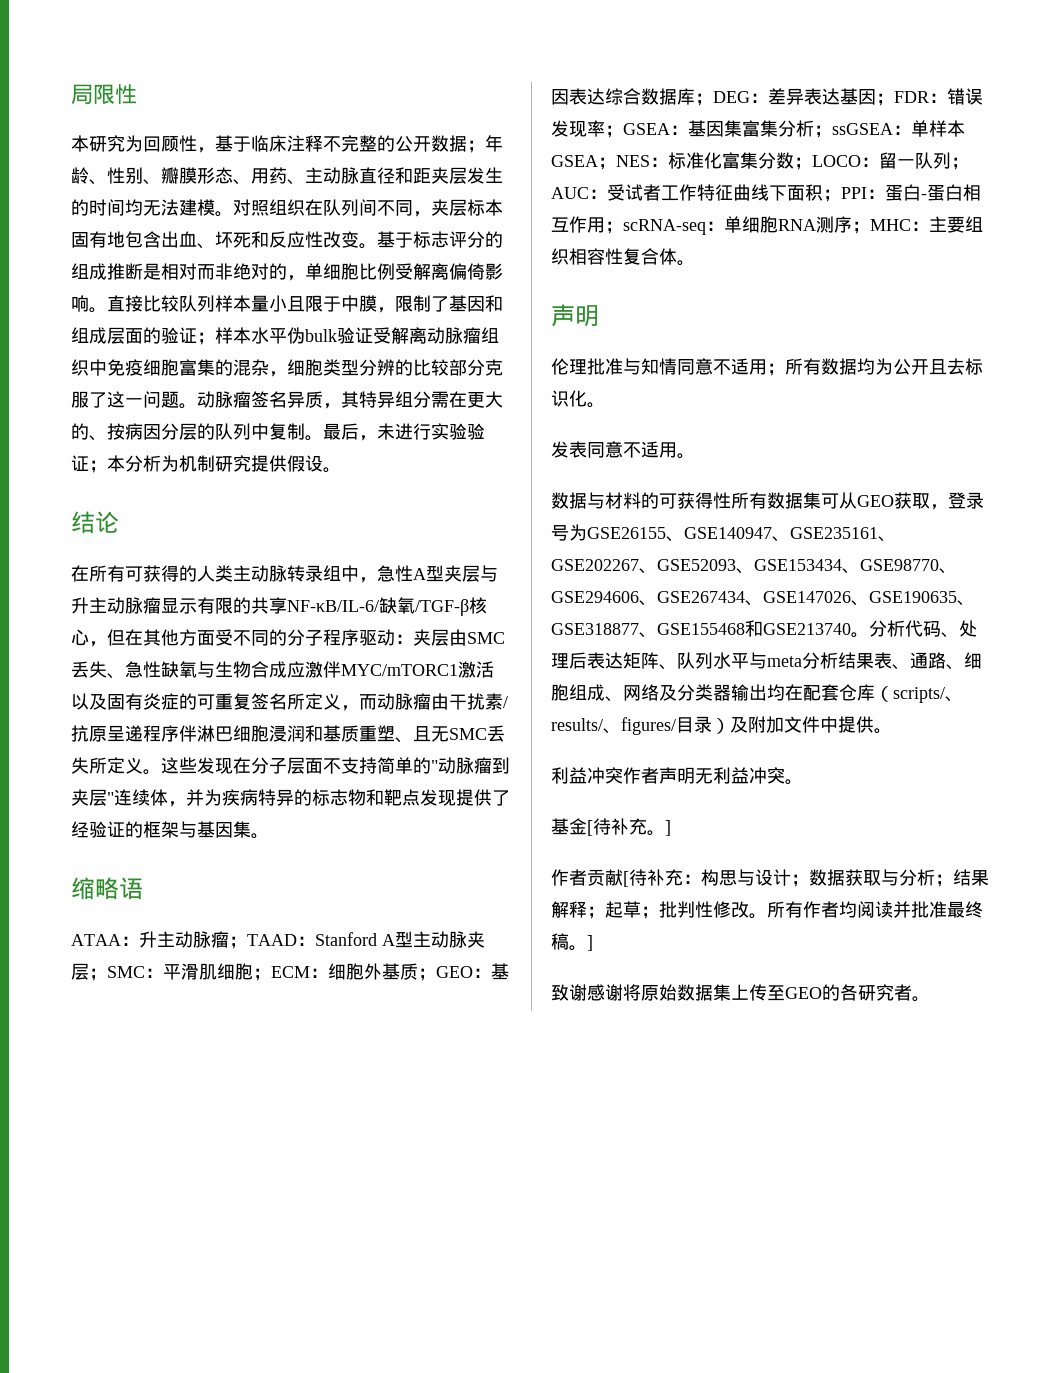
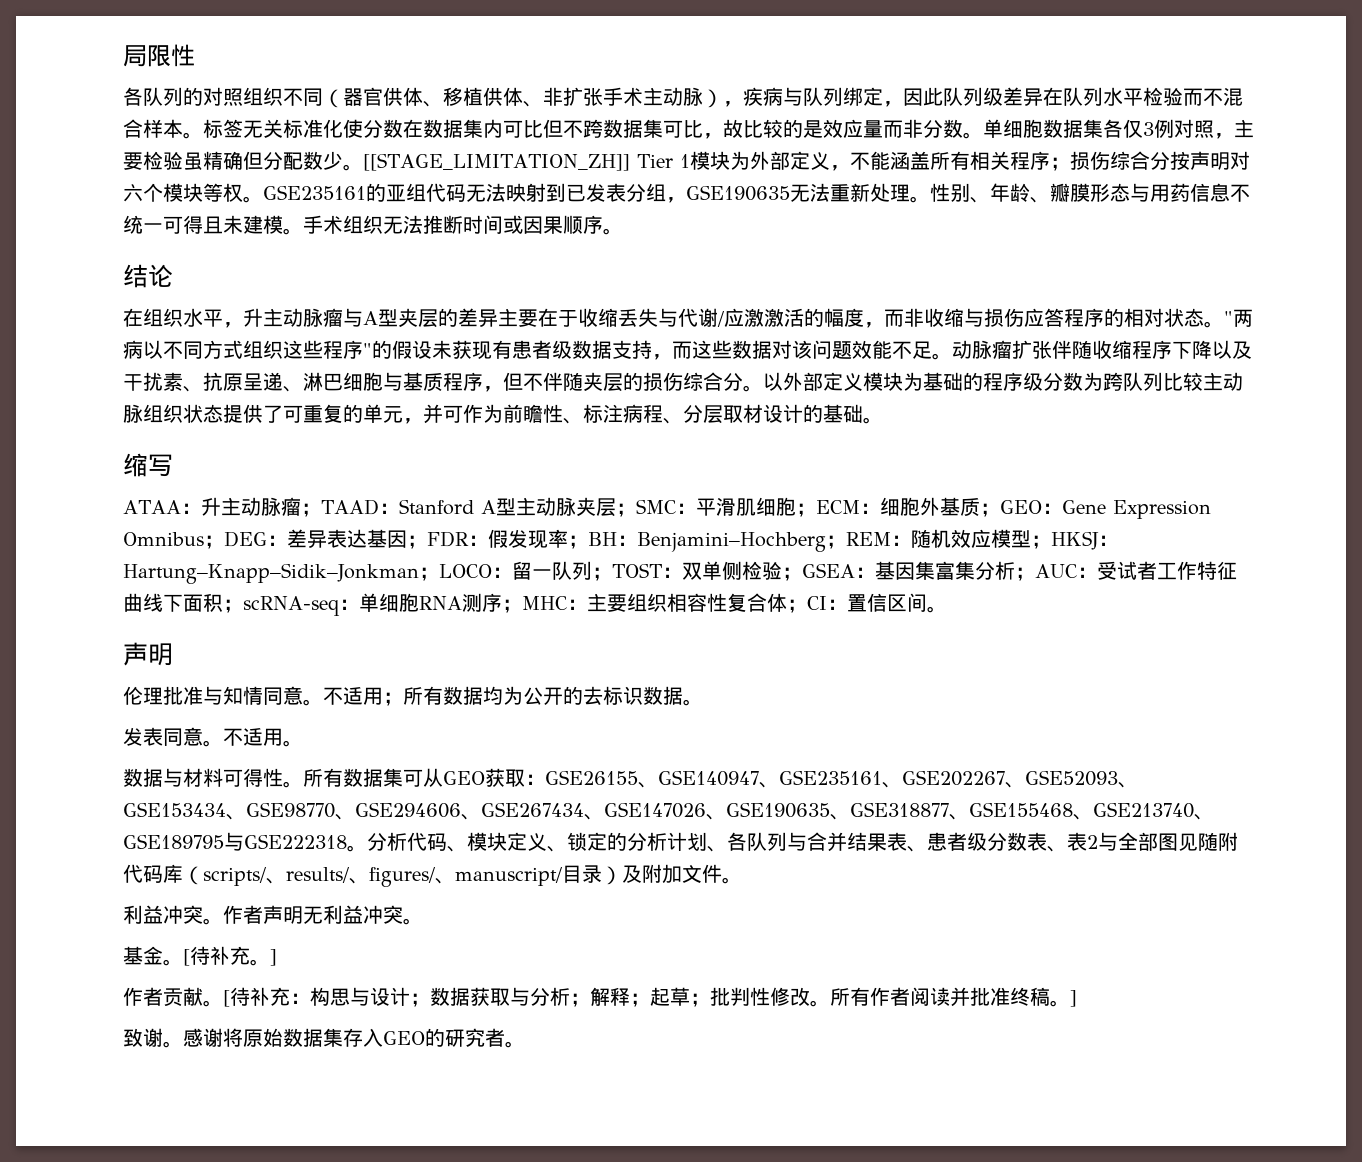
[71,135,503,153] [71,167,503,185] [71,199,503,217] [71,231,503,249] [71,263,503,281] [71,295,503,313] [71,327,499,345] [71,359,503,377] [71,391,503,409] [71,423,485,441] [71,455,341,473] [71,511,119,534] [71,565,498,583] [71,597,487,616] [71,629,505,647] [71,661,494,679] [71,693,508,711] 本研究为回顾性，基于临床注释不完整的公开数据；年龄、性别、瓣膜形态、用药、主动脉直径和距夹层发生的时间均无法建模。对照组织在队列间不同，夹层标本固有地包含出血、坏死和反应性改变。基于标志评分的组成推断是相对而非绝对的，单细胞比例受解离偏倚影响。直接比较队列样本量小且限于中膜，限制了基因和组成层面的验证；样本水平伪bulk验证受解离动脉瘤组织中免疫细胞富集的混杂，细胞类型分辨的比较部分克服了这一问题。动脉瘤签名异质，其特异组分需在更大的、按病因分层的队列中复制。最后，未进行实验验证；本分析为机制研究提供假设。 // 结论 // 在所有可获得的人类主动脉转录组中，急性A型夹层与升主动脉瘤显示有限的共享NF-κB/IL-6/缺氧/TGF-β核心，但在其他方面受不同的分子程序驱动：夹层由SMC丢失、急性缺氧与生物合成应激伴MYC/mTORC1激活以及固有炎症的可重复签名所定义，而动脉瘤由干扰素/ -> [123,87,1243,108] [123,119,1254,139] [123,151,1250,171] [123,183,1250,203] [123,215,623,235] [123,264,173,288] [123,308,1253,328] [123,340,1252,360] [123,372,203,392] 各队列的对照组织不同（器官供体、移植供体、非扩张手术主动脉），疾病与队列绑定，因此队列级差异在队列水平检验而不混合样本。标签无关标准化使分数在数据集内可比但不跨数据集可比，故比较的是效应量而非分数。单细胞数据集各仅3例对照，主要检验虽精确但分配数少。[[STAGE_LIMITATION_ZH]] Tier 1模块为外部定义，不能涵盖所有相关程序；损伤综合分按声明对六个模块等权。GSE235161的亚组代码无法映射到已发表分组，GSE190635无法重新处理。性别、年龄、瓣膜形态与用药信息不统一可得且未建模。手术组织无法推断时间或因果顺序。 // 结论 // 在组织水平，升主动脉瘤与A型夹层的差异主要在于收缩丢失与代谢/应激激活的幅度，而非收缩与损伤应答程序的相对状态。"两病以不同方式组织这些程序"的假设未获现有患者级数据支持，而这些数据对该问题效能不足。动脉瘤扩张伴随收缩程序下降以及干扰素、
[143,725,197,742] 程序伴 -> [283,386,303,392] 、
[269,725,505,743] [71,757,510,775] [71,789,510,807] [71,821,251,838] 浸润和基质重塑、且无SMC丢失所定义。这些发现在分子层面不支持简单的"动脉瘤到夹层"连续体，并为疾病特异的标志物和靶点发现提供了经验证的框架与基因集 -> [383,372,1243,392] [123,404,863,424] 与基质程序，但不伴随夹层的损伤综合分。以外部定义模块为基础的程序级分数为跨队列比较主动脉组织状态提供了可重复的单元，并可作为前瞻性、标注病程、分层取材设计的基础
[95,877,143,900] 略语 -> [148,454,173,477] 写
[491,963,509,980] [551,88,695,105] 基因表达综合数据库 -> [1061,500,1211,519] [123,532,204,546] Gene Expression Omnibus
[947,88,983,105] 错误 -> [488,529,508,548] 假
(623, 131) none -> [588,529,1118,552] [123,561,802,584] BH：Benjamini–Hochberg；REM：随机效应模型；HKSJ：Hartung–Knapp–Sidik–Jonkman；LOCO：留一队列；TOST：双单侧检验；
[832,120,965,137] [551,152,969,170] ssGSEA：单样本GSEA；NES：标准化富集分数；LOCO：留一队列； -> (1035, 574) none
[841,184,981,201] [551,216,623,234] PPI：蛋白-蛋白相互作用； -> (243, 606) none
(677, 256) none -> [787,593,927,613] ；CI：置信区间
(713, 366) none -> [303,699,323,706] 。
[929,358,983,375] [551,390,587,407] 且去标识化 -> [563,686,683,705] 的去标识数据
(623, 449) none -> [203,740,223,747] 。
[641,492,731,509] 的可获得性 -> [223,768,303,788] 可得性。
[930,492,984,510] [551,524,587,541] ，登录号为 -> [525,774,545,785] ：
[745,620,977,638] [551,652,982,670] [551,684,857,702] 和GSE213740。分析代码、处理后表达矩阵、队列水平与meta分析结果表、通路、细胞组成、网络及分类器输出均在配套仓 -> [1073,802,1214,820] [123,832,1238,852] [123,864,163,883] 、GSE213740、GSE189795与GSE222318。分析代码、模块定义、锁定的分析计划、各队列与合并结果表、患者级分数表、表2与全部图见随附代码
(676, 726) none -> [435,867,563,886] 、manuscript/
[820,716,874,733] 中提供 -> (722, 873) none
(623, 775) none -> [203,918,223,925] 。
(587, 826) none -> [163,959,183,966] 。
(623, 877) none -> [203,1000,223,1007] 。
[953,869,989,886] 结果 -> (590, 1000) none
[839,901,857,918] 均 -> (910, 996) none
[947,901,965,918] 最 -> (1010, 996) none
(587, 992) none -> [163,1041,183,1048] 。
[731,984,858,1001] 上传至GEO的各 -> [343,1028,445,1047] 存入GEO的

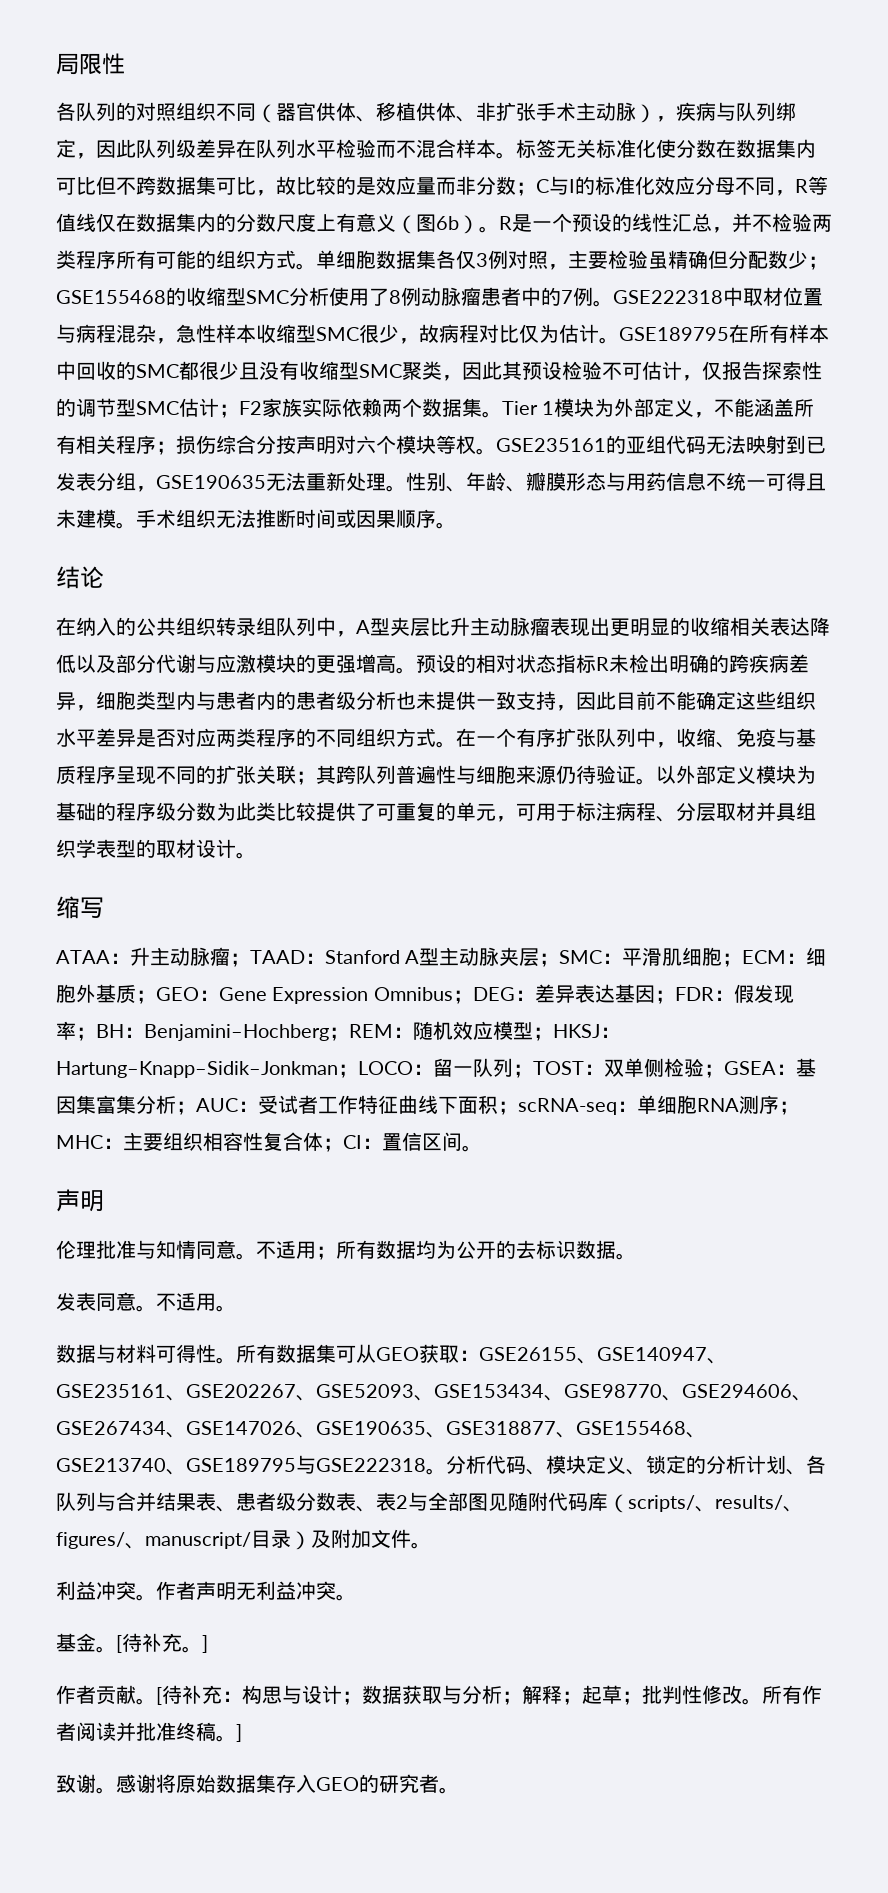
(963, 128) none -> [516,176,828,196] [56,213,832,234] [56,250,296,269] ；C与I的标准化效应分母不同，R等值线仅在数据集内的分数尺度上有意义（图6b）。R是一个预设的线性汇总，并不检验两类程序所有可能的组织方式
[343,153,630,171] 。[[STAGE_LIMITATION_ZH]] -> [808,256,828,270] [56,287,823,307] [56,324,829,344] [56,361,822,381] [56,398,502,418] ；GSE155468的收缩型SMC分析使用了8例动脉瘤患者中的7例。GSE222318中取材位置与病程混杂，急性样本收缩型SMC很少，故病程对比仅为估计。GSE189795在所有样本中回收的SMC都很少且没有收缩型SMC聚类，因此其预设检验不可估计，仅报告探索性的调节型SMC估计；F2家族实际依赖两个数据集。
[143,308,1253,328] [123,340,1252,360] [123,372,743,392] 组织水平，升主动脉瘤与A型夹层的差异主要在于收缩丢失与代谢/应激激活的幅度，而非收缩与损伤应答程序的相对状态。"两病以不同方式组织这些程序"的假设未获现有患者级数据支持，而这些数据对该问题效能不足。动脉瘤扩张伴随收缩程序下降以及干扰素、抗原呈递、淋巴细胞与基质程序，但不伴随夹层的损伤综合分 -> [76,617,830,637] [56,654,809,674] [56,691,816,711] [56,728,816,748] [56,765,636,785] 纳入的公共组织转录组队列中，A型夹层比升主动脉瘤表现出更明显的收缩相关表达降低以及部分代谢与应激模块的更强增高。预设的相对状态指标R未检出明确的跨疾病差异，细胞类型内与患者内的患者级分析也未提供一致支持，因此目前不能确定这些组织水平差异是否对应两类程序的不同组织方式。在一个有序扩张队列中，收缩、免疫与基质程序呈现不同的扩张关联；其跨队列普遍性与细胞来源仍待验证
[1103,372,1243,391] [123,404,223,423] 跨队列比较主动脉组织状态 -> [236,802,316,821] 此类比较
[423,404,583,424] 并可作为前瞻性、 -> [516,803,576,821] 可用于
[763,404,863,423] 设计的基础 -> [756,802,816,822] [56,839,236,858] 并具组织学表型的取材设计

